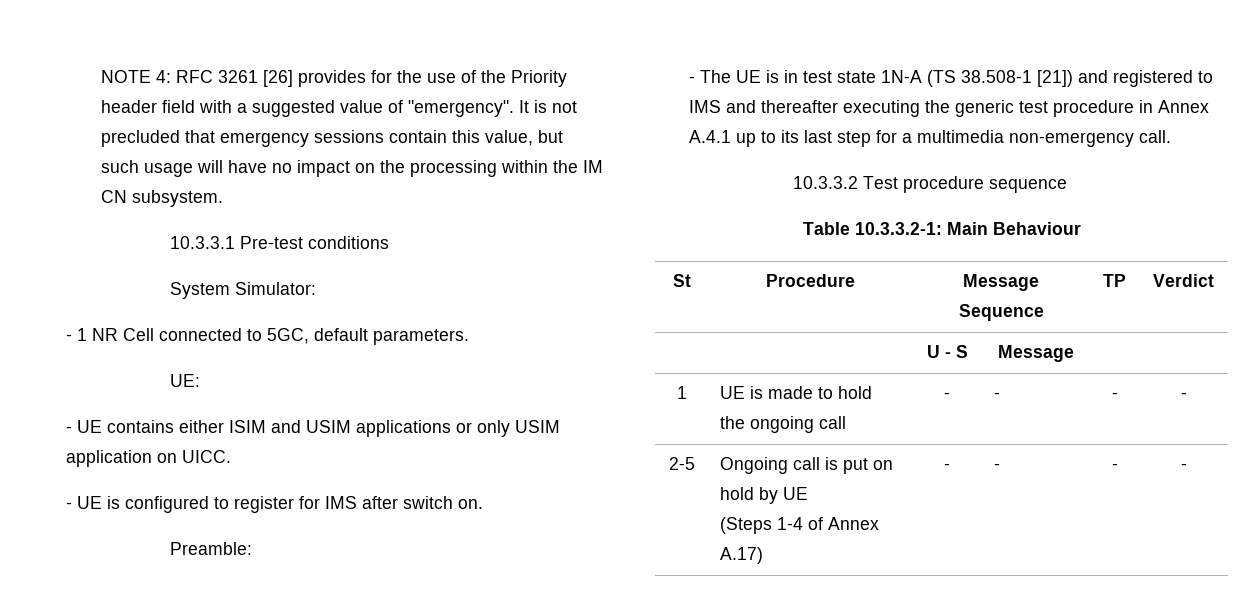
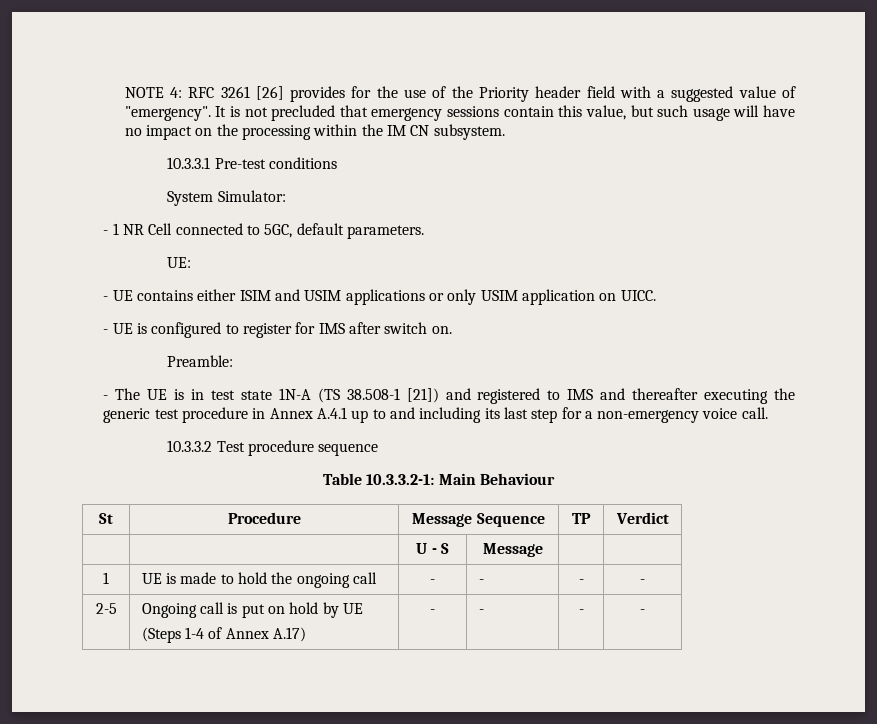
(777, 137) none -> [389,407,482,423] and including
[917,130,1135,147] multimedia non-emergency -> [597,408,738,423] non-emergency voice

